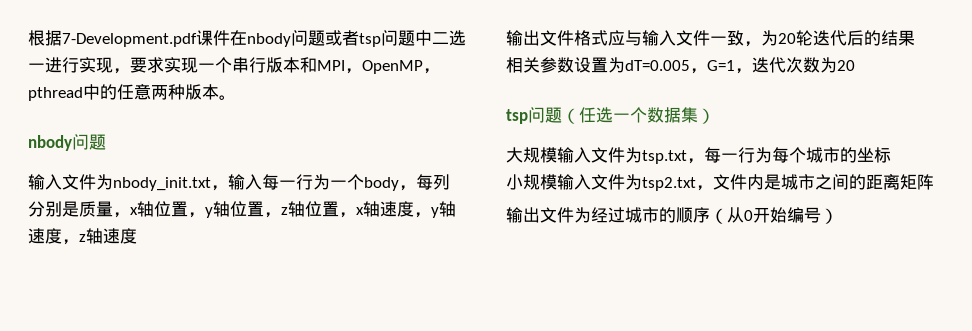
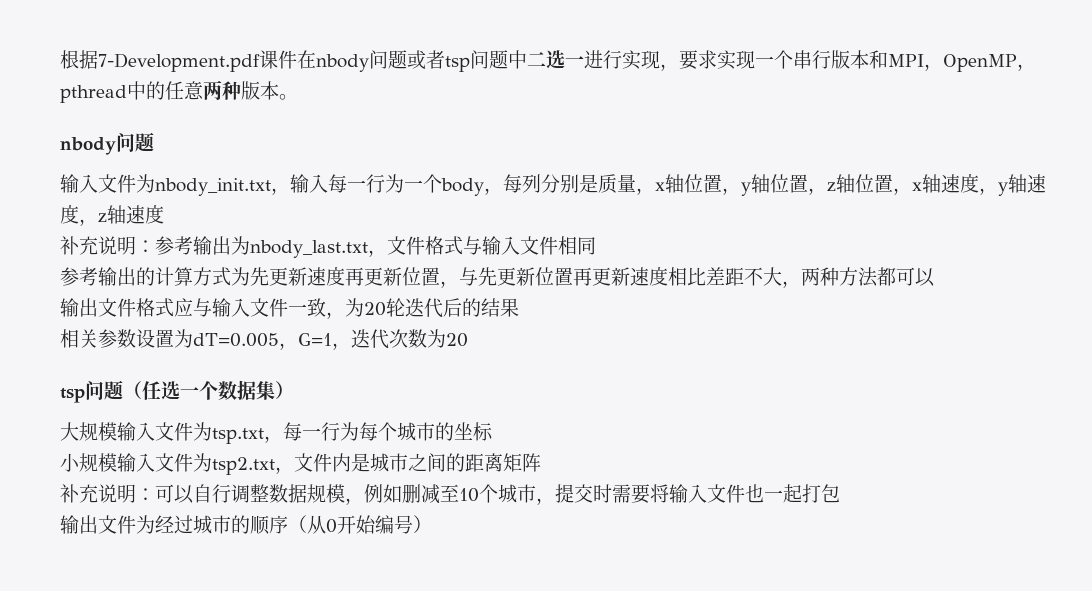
(137, 236) none -> [60,236,596,258] [60,267,935,288] // 补充说明：参考输出为nbody_last.txt，文件格式与输入文件相同 // 参考输出的计算方式为先更新速度再更新位置，与先更新位置再更新速度相比差距不大，两种方法都可以
(934, 182) none -> [60,484,840,505] // 补充说明：可以自行调整数据规模，例如删减至10个城市，提交时需要将输入文件也一起打包

